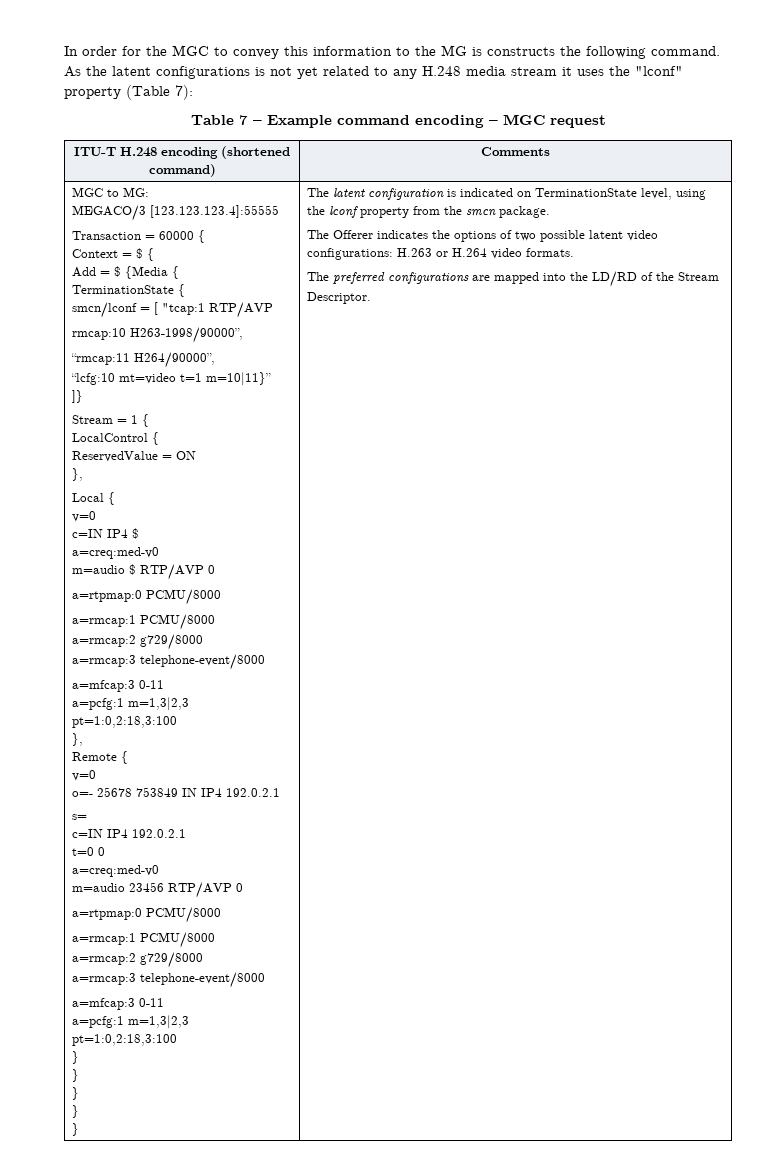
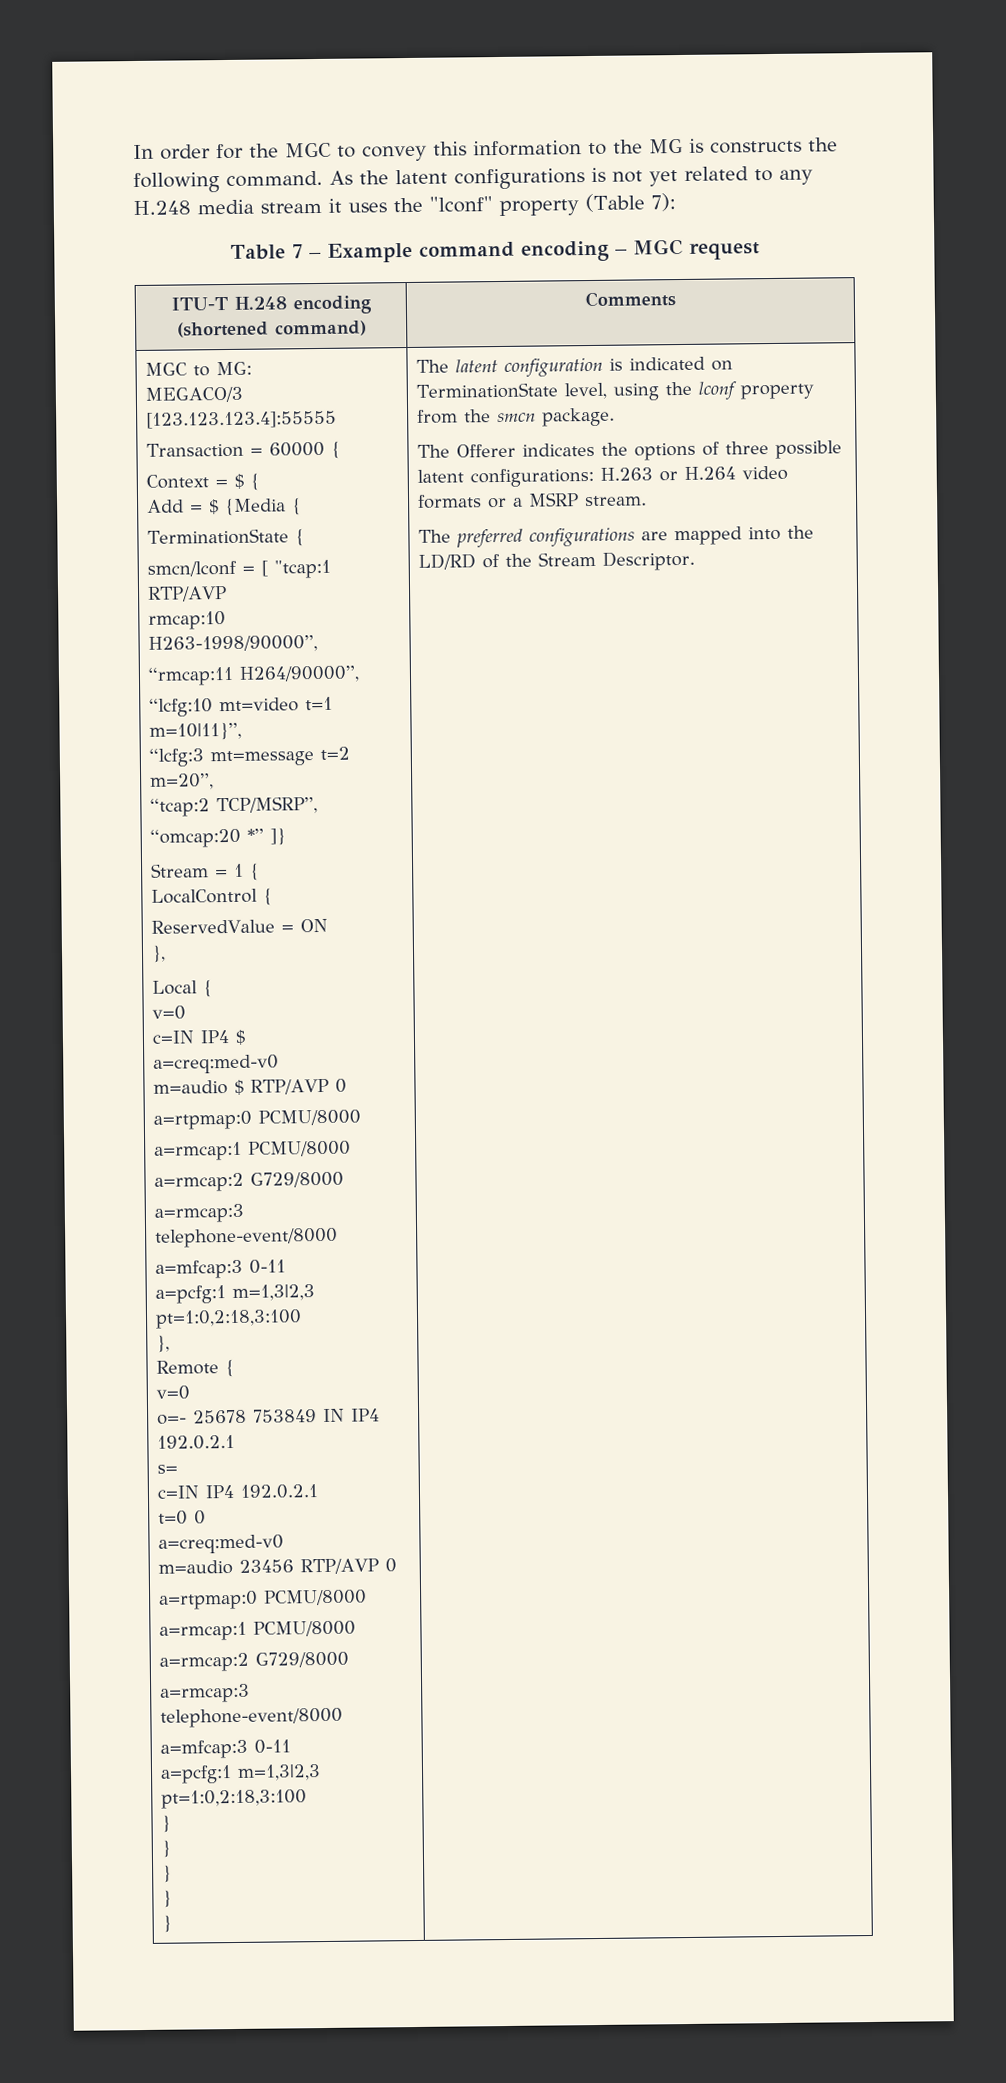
[206,372,272,386] m=10|11}” // -> [148,721,242,741] [148,746,350,767] [149,773,214,790] [149,796,318,817] [149,828,264,848] m=10|11}”, // “lcfg:3 mt=message t=2 m=20”, // “tcap:2 TCP/MSRP”, // “omcap:20 *”
[140,634,204,650] g729/8000 -> [249,1171,344,1188] G729/8000
[140,952,204,968] g729/8000 -> [254,1651,349,1668] G729/8000
[515,231,537,241] two -> [724,441,769,455] three
[627,230,659,241] video -> (464, 476) none
[526,248,575,257] formats. -> [416,492,647,509] formats or a MSRP stream.

